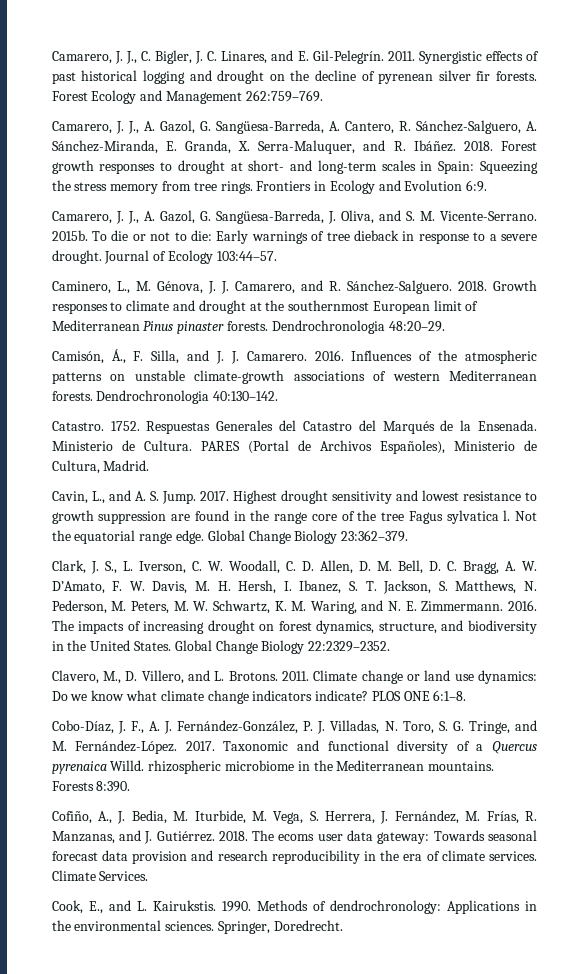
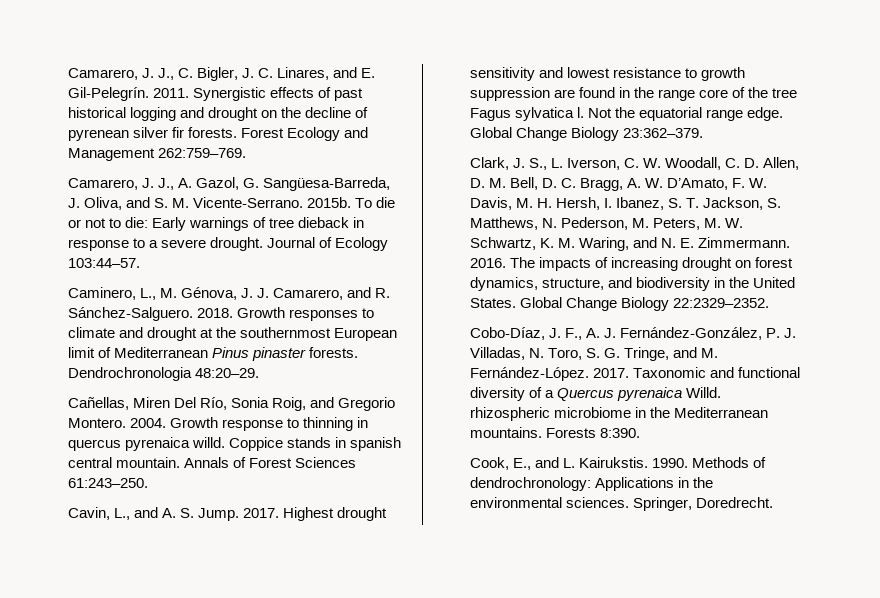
[51,120,537,134] [51,140,537,154] [51,160,538,174] [51,180,488,194] // Camarero, J. J., A. Gazol, G. Sangüesa-Barreda, A. Cantero, R. Sánchez-Salguero, A. Sánchez-Miranda, E. Granda, X. Serra-Maluquer, and R. Ibáñez. 2018. Forest growth responses to drought at short- and long-term scales in Spain: Squeezing the stress memory from tree rings. Frontiers in Ecology and Evolution 6:9. -> (246, 153) none
[51,349,537,364] [51,370,537,384] [51,390,279,404] [51,420,537,434] [51,440,537,454] [51,460,150,474] Camisón, Á., F. Silla, and J. J. Camarero. 2016. Influences of the atmospheric patterns on unstable climate-growth associations of western Mediterranean forests. Dendrochronologia 40:130–142. // Catastro. 1752. Respuestas Generales del Catastro del Marqués de la Ensenada. Ministerio de Cultura. PARES (Portal de Archivos Españoles), Ministerio de Cultura, Madrid. -> [67,397,396,411] [67,417,369,431] [67,437,402,451] [67,457,357,468] [67,478,148,488] Cañellas, Miren Del Río, Sonia Roig, and Gregorio Montero. 2004. Growth response to thinning in quercus pyrenaica willd. Coppice stands in spanish central mountain. Annals of Forest Sciences 61:243–250.
[51,670,537,684] [51,690,467,704] // Clavero, M., D. Villero, and L. Brotons. 2011. Climate change or land use dynamics: Do we know what climate change indicators indicate? PLOS ONE 6:1–8. -> (770, 303) none
[51,810,537,824] [51,830,537,844] [51,850,537,864] [51,870,149,881] // Cofiño, A., J. Bedia, M. Iturbide, M. Vega, S. Herrera, J. Fernández, M. Frías, R. Manzanas, and J. Gutiérrez. 2018. The ecoms user data gateway: Towards seasonal forecast data provision and research reproducibility in the era of climate services. Climate Services. -> (640, 433) none

